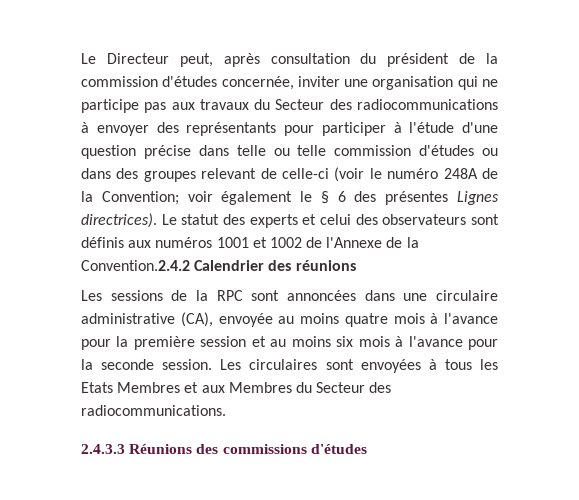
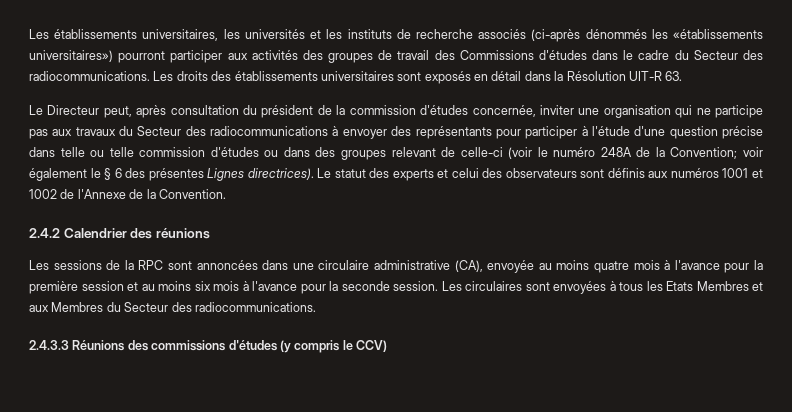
(81, 58) none -> [29,29,763,42] [29,50,763,63] [29,71,683,84] Les établissements universitaires, les universités et les instituts de recherche associés (ci-après dénommés les «établissements universitaires») pourront participer aux activités des groupes de travail des Commissions d'études dans le cadre du Secteur des radiocommunications. Les droits des établissements universitaires sont exposés en détail dans la Résolution UIT-R 63. //
[81,260,190,271] Convention.2.4.2 -> [158,189,226,199] [29,228,60,238] Convention. // 2.4.2
(367, 449) none -> [279,340,387,353] (y compris le CCV)

